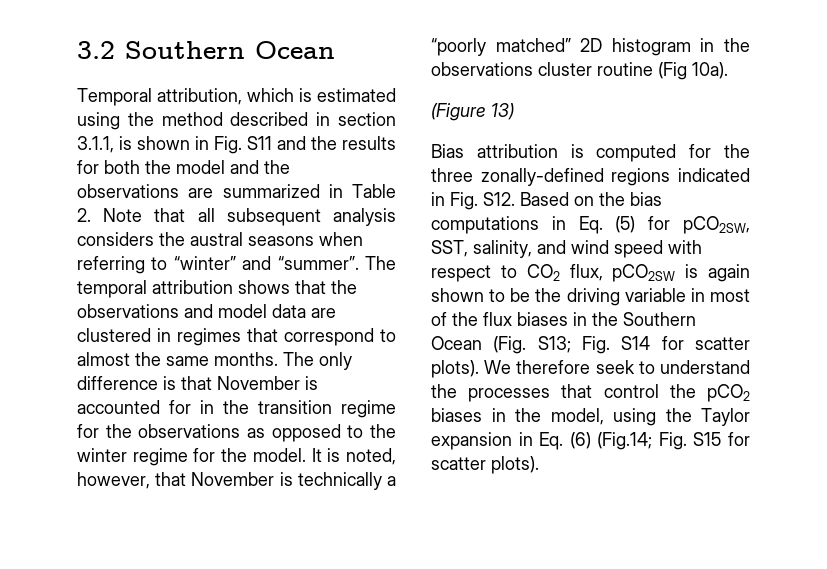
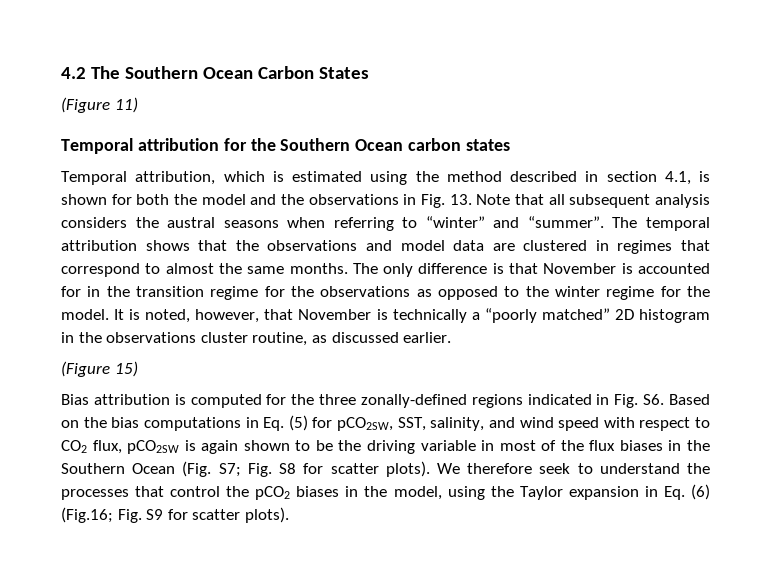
[77,41,335,59] 3.2 Southern Ocean -> [61,66,369,79] [61,97,138,113] [61,138,511,154] 4.2 The Southern Ocean Carbon States // (Figure 11) // Temporal attribution for the Southern Ocean carbon states
[77,136,114,153] 3.1.1, -> [664,171,691,185] 4.1,
[195,136,396,154] in Fig. S11 and the results -> (107, 199) none
[188,184,396,198] [77,208,91,222] are summarized in Table 2. -> [403,194,472,208] in Fig. 13.
[597,62,728,80] [431,103,514,121] routine (Fig 10a). // (Figure 13) -> [252,332,452,346] [61,361,138,377] routine, as discussed earlier. // (Figure 15)
[483,192,515,206] S12. -> [643,394,665,405] S6.
[537,336,651,354] S13; Fig. S14 -> [218,463,297,477] S7; Fig. S8
[597,432,722,450] (Fig.14; Fig. S15 -> [61,507,164,523] (Fig.16; Fig. S9

